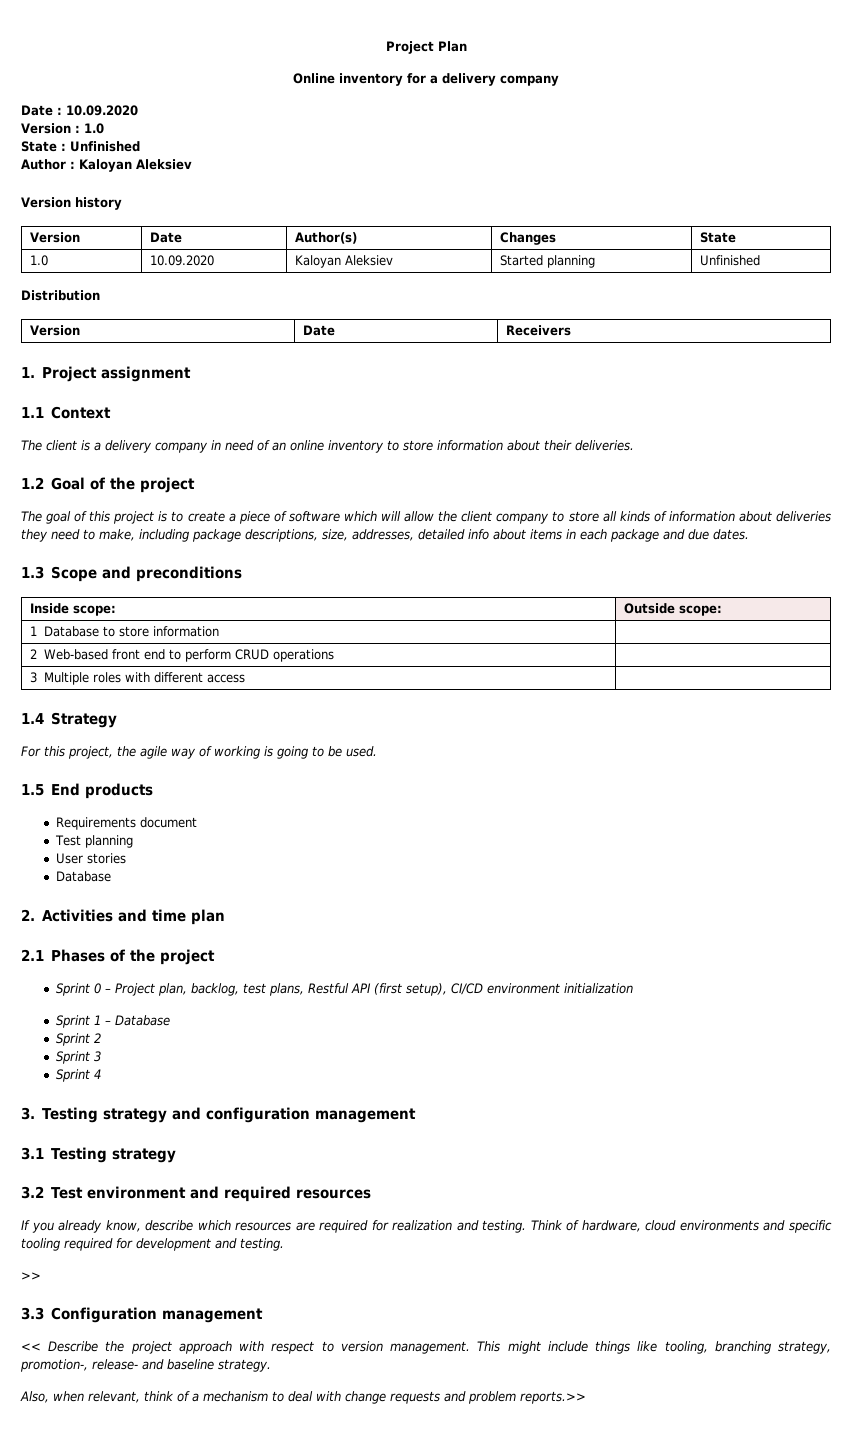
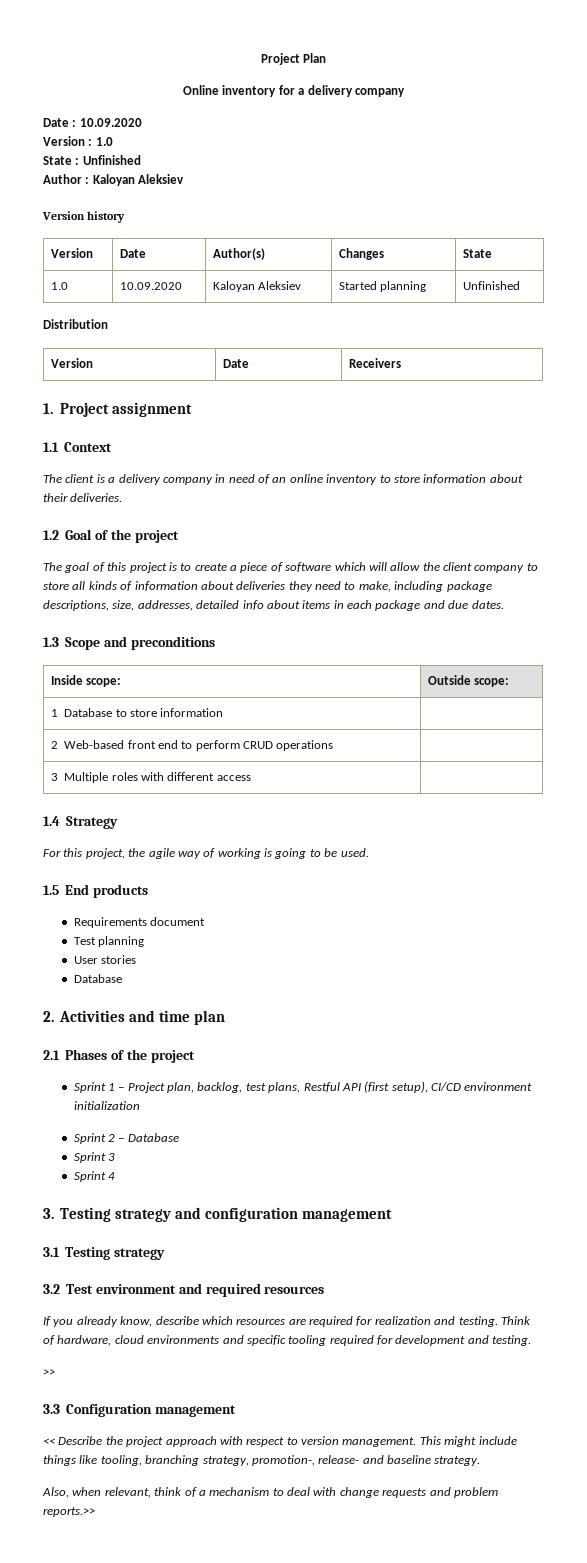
[93,983,101,994] 0 -> [107,1083,115,1091] 1
[93,1015,101,1025] 1 -> [107,1134,115,1142] 2
[55,1033,101,1046] // Sprint 2 -> (179, 1137) none

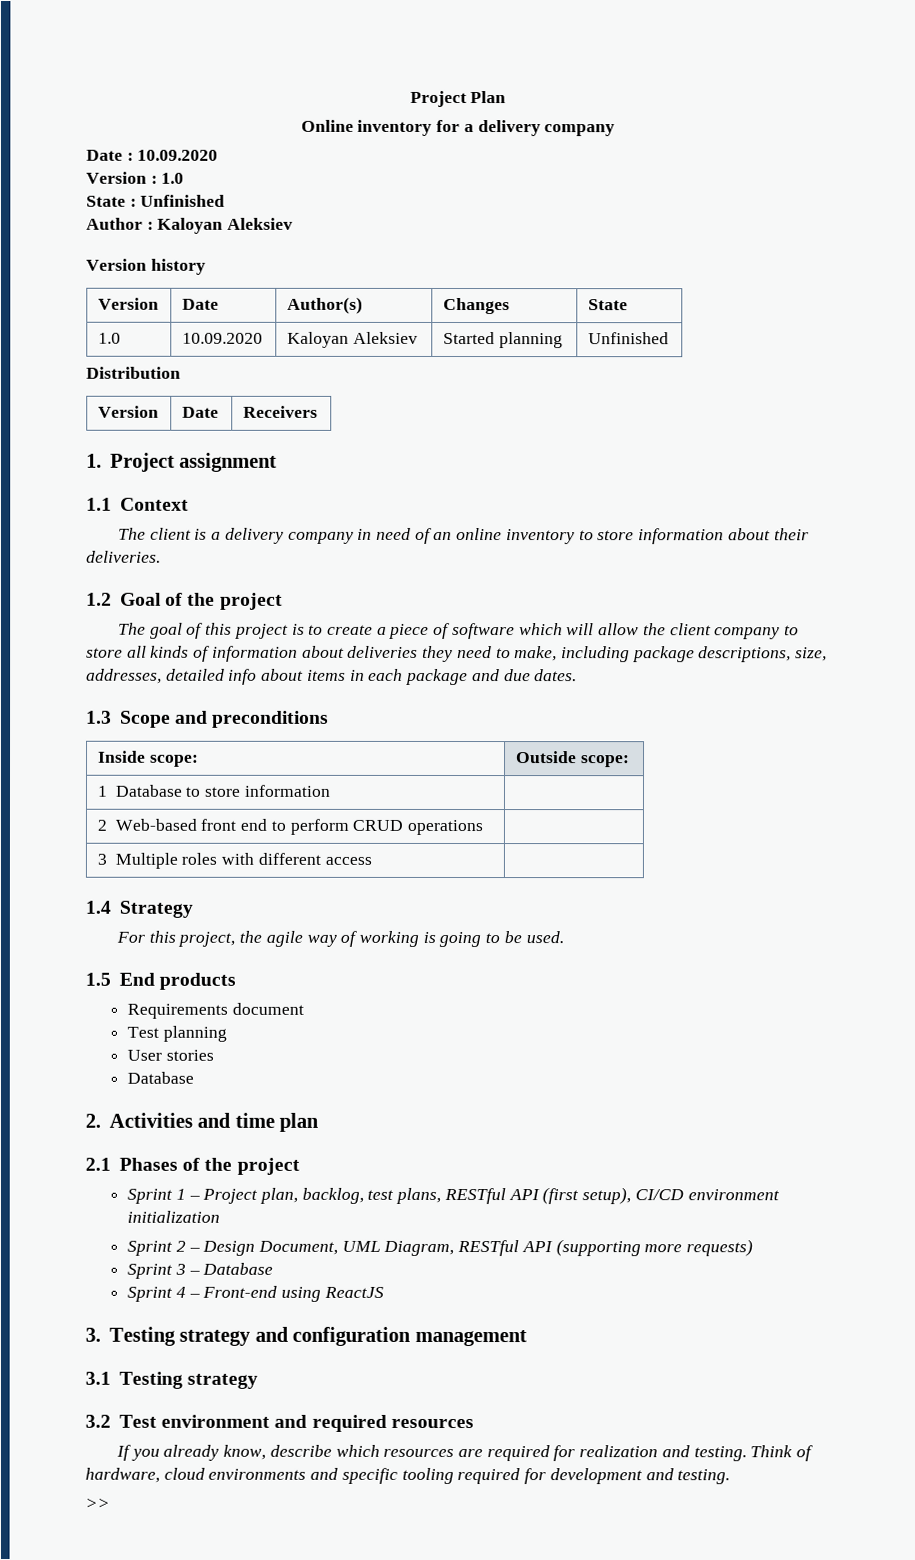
[303,1082,340,1092] Restful -> [443,1187,506,1205] RESTful
[127,1133,179,1142] [73,1152,115,1163] Database // Sprint 3 -> [202,1239,754,1257] [127,1262,274,1279] Design Document, UML Diagram, RESTful API (supporting more requests) // Sprint 3 – Database
(115, 1176) none -> [188,1285,384,1302] – Front-end using ReactJS
[43,1404,237,1417] [43,1436,517,1447] [43,1455,481,1466] [42,1487,498,1498] [43,1507,95,1517] // 3.3 Configuration management // << Describe the project approach with respect to version management. This might include things like tooling, branching strategy, promotion-, release- and baseline strategy. // Also, when relevant, think of a mechanism to deal with change requests and problem reports.>> -> (110, 1503) none

